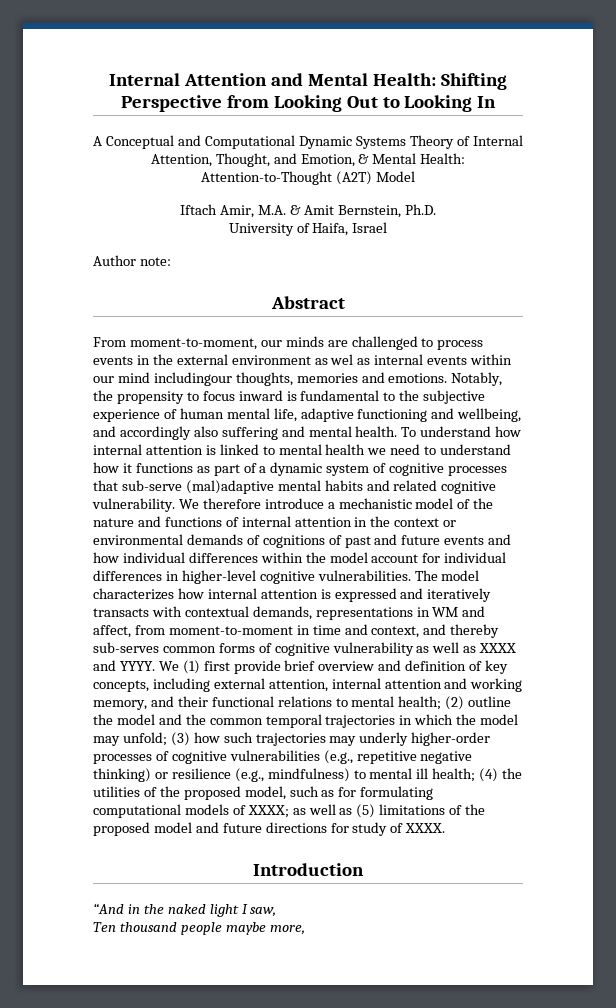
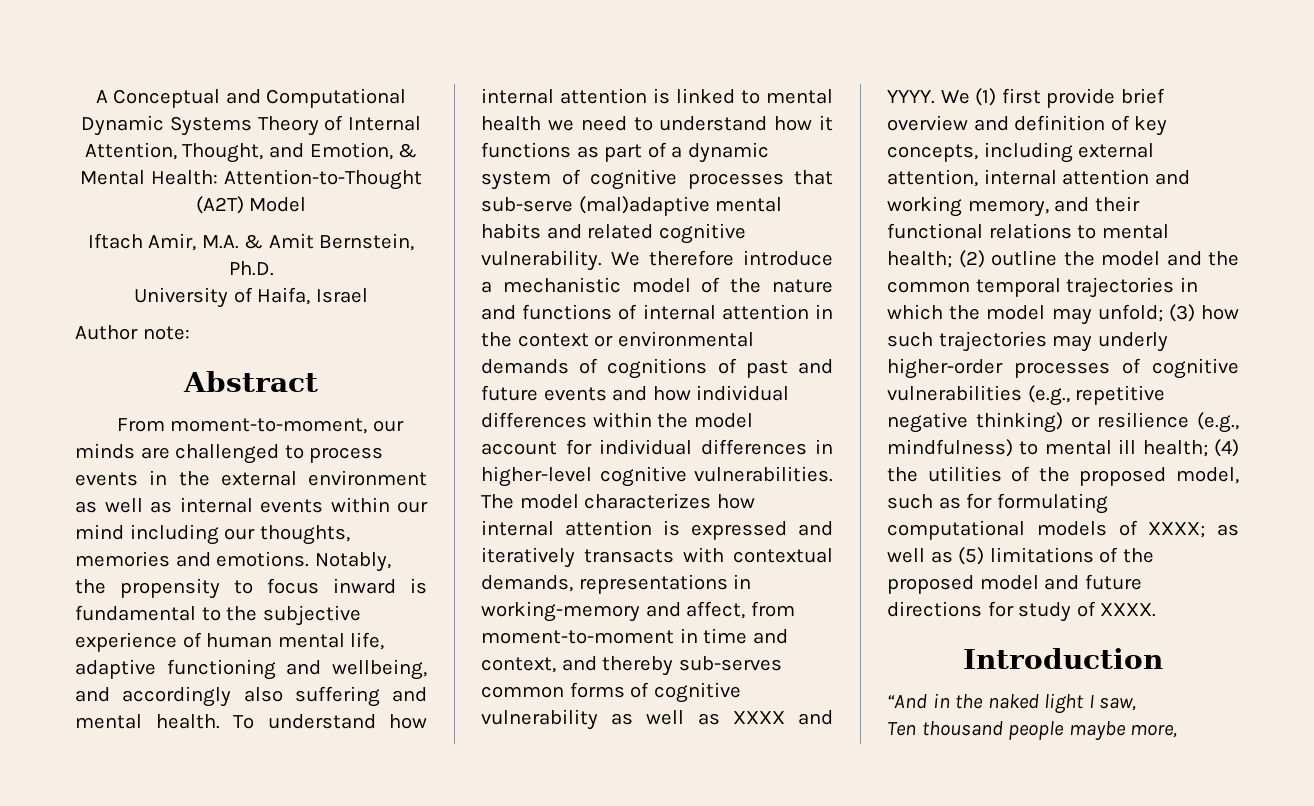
[109,73,507,90] [120,95,497,112] Internal Attention and Mental Health: Shifting Perspective from Looking Out to Looking In // -> (95, 96) none
[330,354,354,365] wel -> [104,498,143,513] well
[153,372,232,386] includingour -> [129,524,256,545] including our
[432,607,459,617] WM -> [481,601,640,622] working-memory

